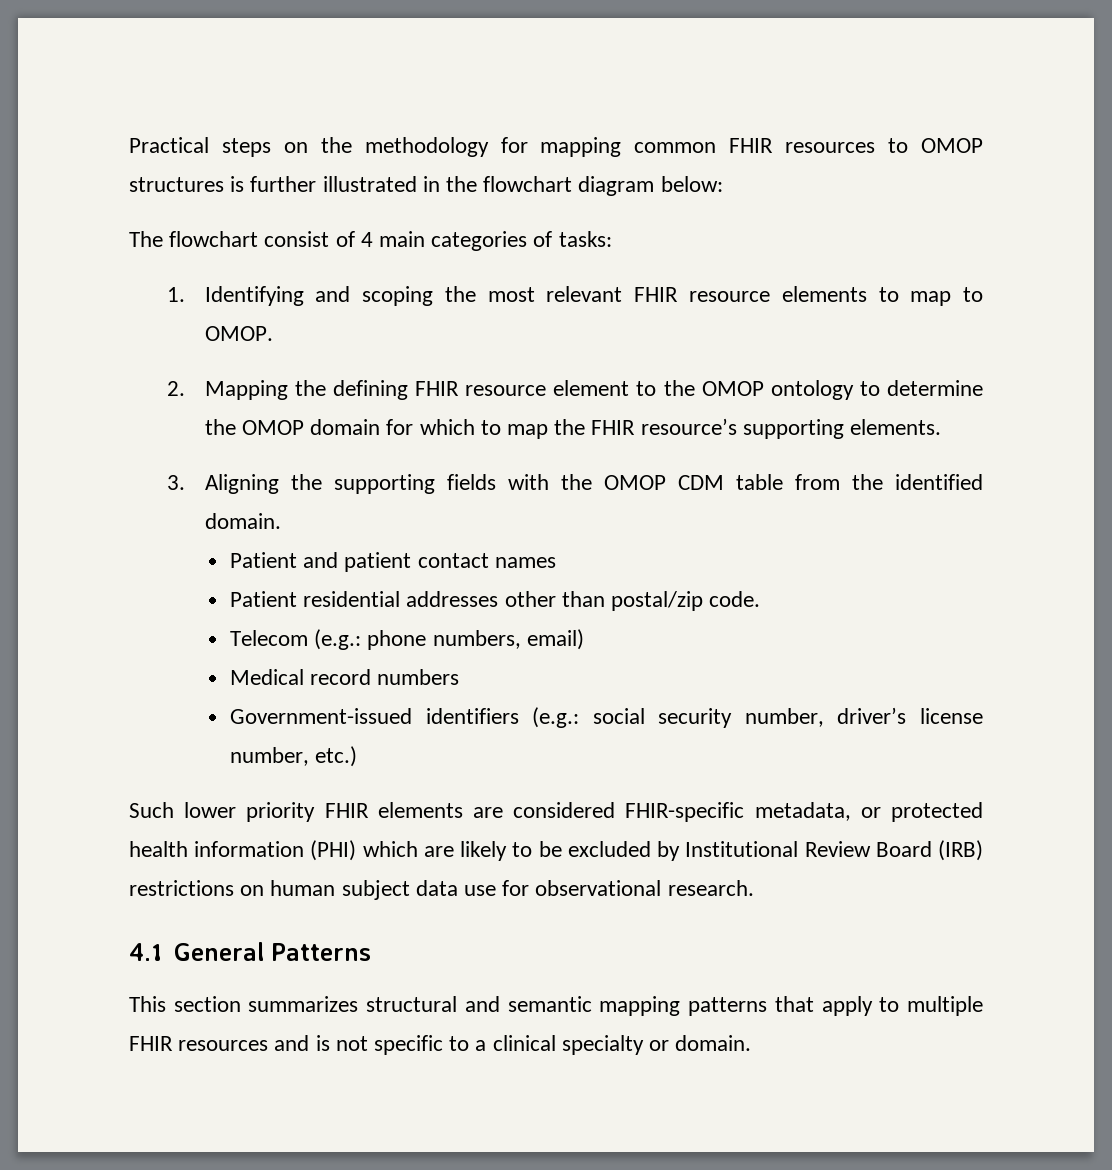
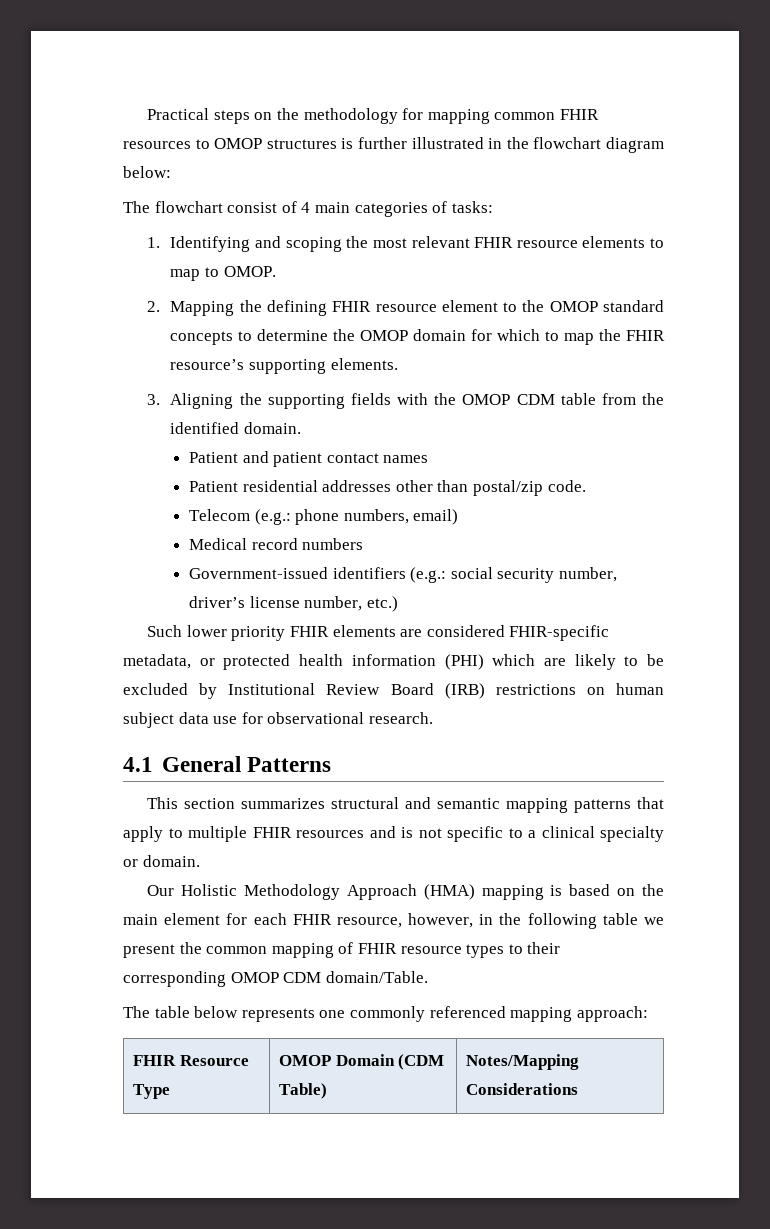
[770,380,854,400] ontology -> [603,300,664,312] [170,331,234,345] standard concepts
(752, 1043) none -> [147,884,665,900] [123,913,664,929] [123,942,561,958] [123,971,428,987] [123,1006,648,1022] [133,1055,249,1066] [133,1084,171,1099] [279,1054,445,1070] [279,1083,328,1099] [466,1054,580,1070] [466,1083,579,1095] // Our Holistic Methodology Approach (HMA) mapping is based on the main element for each FHIR resource, however, in the following table we present the common mapping of FHIR resource types to their corresponding OMOP CDM domain/Table. // The table below represents one commonly referenced mapping approach: // FHIR Resource Type | OMOP Domain (CDM Table) | Notes/Mapping Considerations

